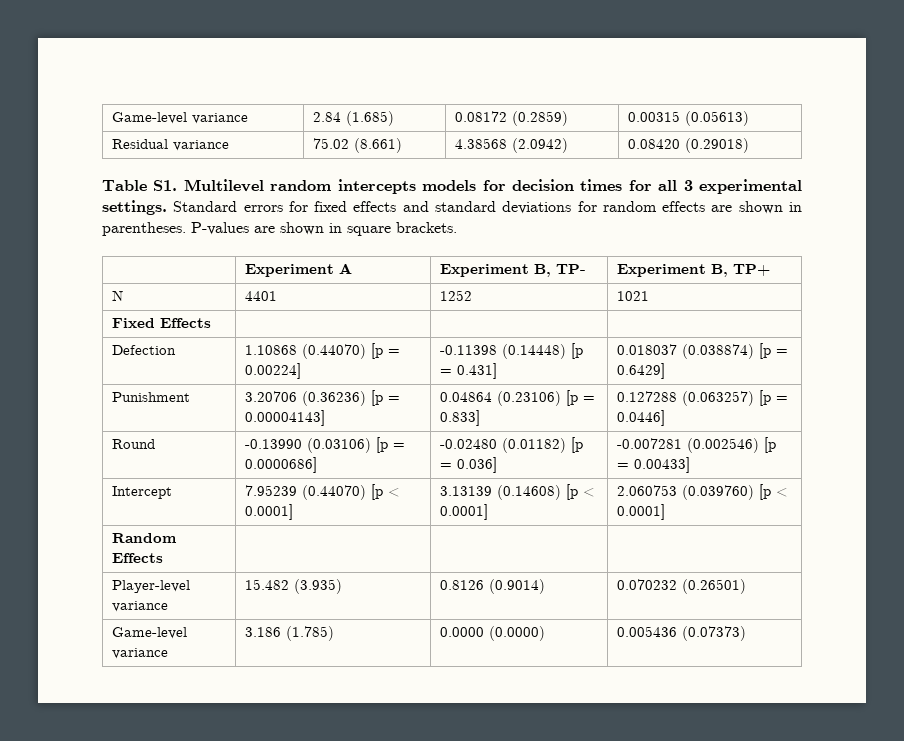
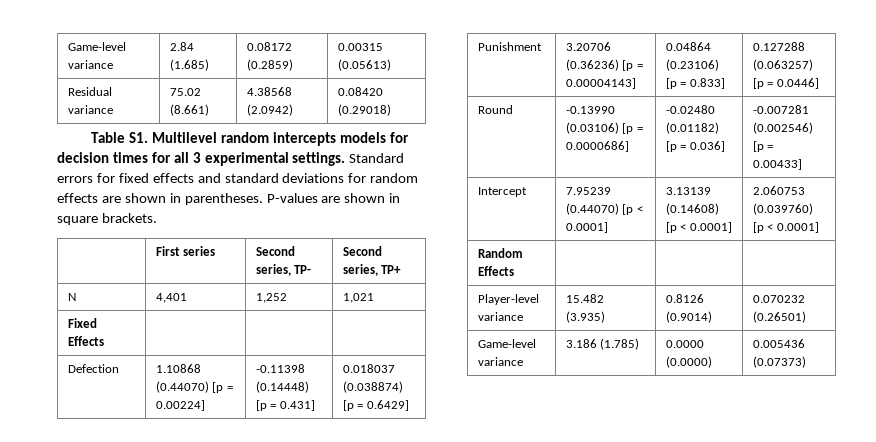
[245,263,353,277] [440,264,552,277] Experiment A | Experiment B, -> [155,246,216,256] [255,246,295,256] [255,264,291,276] First series | Second series,
[617,264,729,277] Experiment B, -> [342,246,382,256] [342,264,378,276] Second series,
[245,291,278,301] [440,290,473,301] [617,291,650,301] 4401 | 1252 | 1021 -> [155,293,187,303] [255,293,287,303] [342,293,374,303] 4,401 | 1,252 | 1,021

